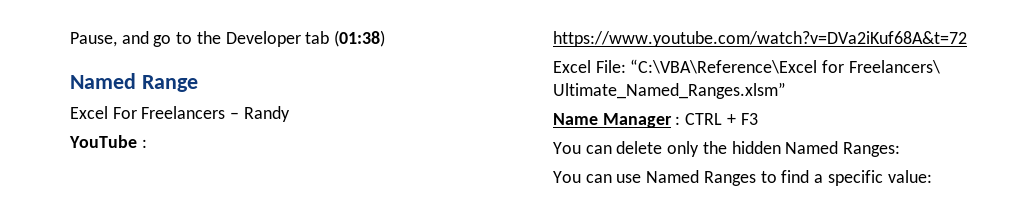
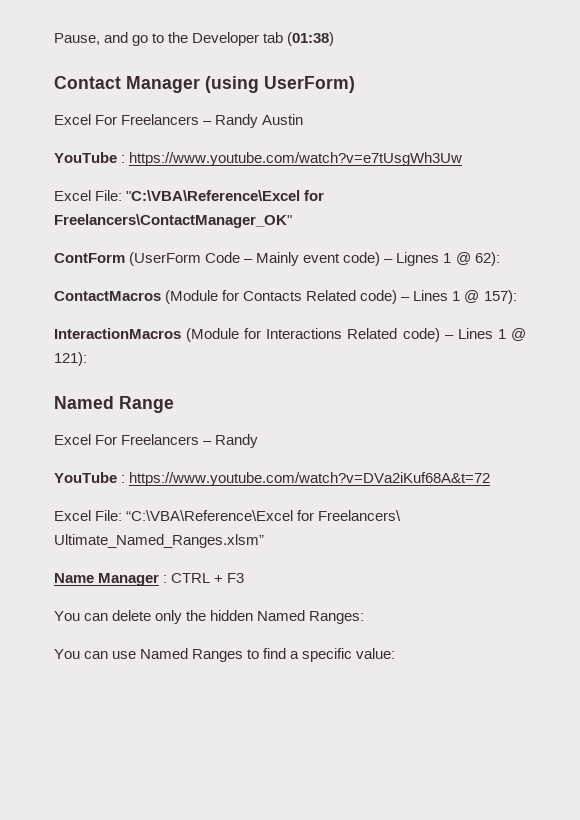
(386, 38) none -> [54,76,355,93] [54,114,304,128] [54,152,463,166] [54,190,325,201] [54,214,292,228] [54,252,500,266] [54,290,517,304] [54,328,526,342] [54,352,87,366] // Contact Manager (using UserForm) // Excel For Freelancers – Randy Austin // YouTube : https://www.youtube.com/watch?v=e7tUsgWh3Uw // Excel File: "C:\VBA\Reference\Excel for Freelancers\ContactManager_OK" // ContForm (UserForm Code – Mainly event code) – Lignes 1 @ 62): // ContactMacros (Module for Contacts Related code) – Lines 1 @ 157): // InteractionMacros (Module for Interactions Related code) – Lines 1 @ 121):

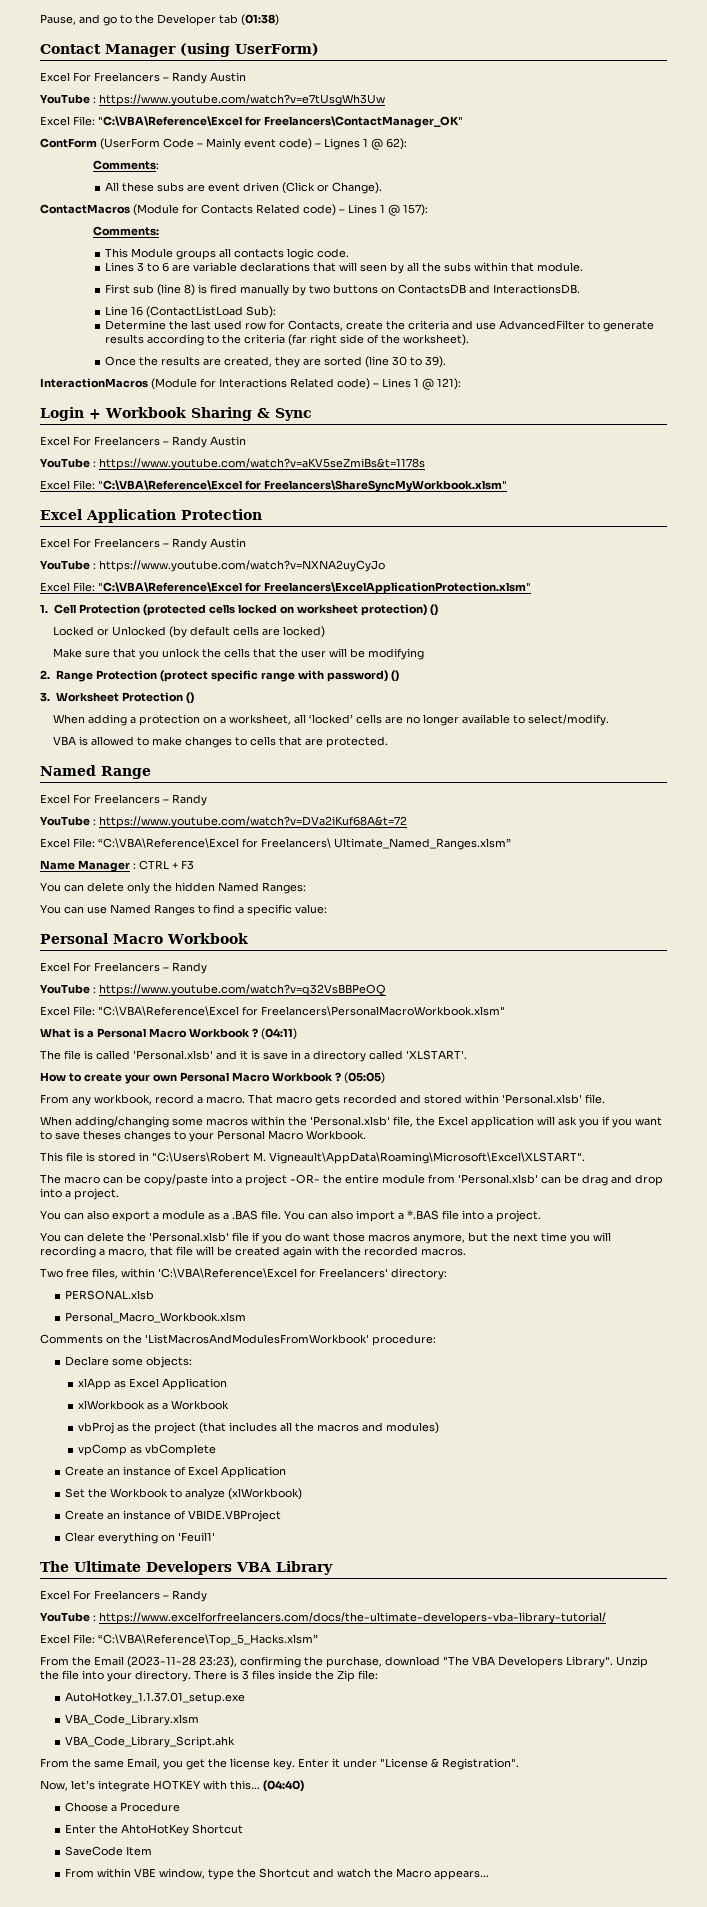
(500, 259) none -> [92,160,159,170] [104,182,382,194] // Comments: // All these subs are event driven (Click or Change).
(517, 297) none -> [92,226,159,236] [104,248,349,260] [104,262,583,274] [104,284,580,296] [104,306,276,318] [104,320,654,332] [104,334,469,346] [104,356,446,368] // Comments: // This Module groups all contacts logic code. // Lines 3 to 6 are variable declarations that will seen by all the subs within that module. // First sub (line 8) is fired manually by two buttons on ContactsDB and InteractionsDB. // Line 16 (ContactListLoad Sub): // Determine the last used row for Contacts, create the criteria and use AdvancedFilter to generate results according to the criteria (far right side of the worksheet). // Once the results are created, they are sorted (line 30 to 39).
(87, 359) none -> [40,407,312,421] [40,436,246,448] [40,458,425,470] [40,480,507,492] [40,509,262,523] [40,538,246,550] [40,560,385,572] [40,582,531,594] [40,604,438,616] [53,626,326,638] [53,648,425,660] [40,670,399,682] [40,692,194,704] [53,714,610,726] [53,736,389,748] // Login + Workbook Sharing & Sync // Excel For Freelancers – Randy Austin // YouTube : https://www.youtube.com/watch?v=aKV5seZmiBs&t=1178s // Excel File: "C:\VBA\Reference\Excel for Freelancers\ShareSyncMyWorkbook.xlsm" // Excel Application Protection // Excel For Freelancers – Randy Austin // YouTube : https://www.youtube.com/watch?v=NXNA2uyCyJo // Excel File: "C:\VBA\Reference\Excel for Freelancers\ExcelApplicationProtection.xlsm" // 1. Cell Protection (protected cells locked on worksheet protection) () // Locked or Unlocked (by default cells are locked) // Make sure that you unlock the cells that the user will be modifying // 2. Range Protection (protect specific range with password) () // 3. Worksheet Protection () // When adding a protection on a worksheet, all ‘locked’ cells are no longer available to select/modify. // VBA is allowed to make changes to cells that are protected.
(396, 653) none -> [40,933,248,944] [40,962,207,974] [40,984,386,996] [40,1006,505,1016] [40,1028,297,1040] [40,1050,467,1062] [40,1072,385,1084] [40,1094,605,1106] [40,1116,662,1128] [40,1130,366,1142] [40,1152,585,1164] [40,1174,663,1186] [40,1188,119,1200] [40,1210,541,1222] [40,1232,611,1244] [40,1246,466,1258] [40,1268,447,1280] [65,1290,155,1300] [65,1312,247,1323] [40,1334,436,1346] [65,1356,193,1368] [78,1378,228,1390] [78,1400,230,1410] [78,1422,440,1434] [78,1444,217,1456] [65,1466,287,1478] [65,1488,303,1500] [65,1510,282,1522] [65,1532,216,1544] [40,1561,333,1575] [40,1590,207,1602] [40,1612,606,1624] [40,1634,318,1646] [40,1656,648,1668] [40,1670,378,1682] [65,1692,246,1704] [65,1714,200,1726] [65,1736,236,1748] [40,1758,519,1770] [40,1780,304,1792] [65,1802,181,1812] [65,1824,244,1836] [65,1846,153,1856] [65,1868,490,1880] // Personal Macro Workbook // Excel For Freelancers – Randy // YouTube : https://www.youtube.com/watch?v=q32VsBBPeOQ // Excel File: "C:\VBA\Reference\Excel for Freelancers\PersonalMacroWorkbook.xlsm" // What is a Personal Macro Workbook ? (04:11) // The file is called 'Personal.xlsb' and it is save in a directory called 'XLSTART'. // How to create your own Personal Macro Workbook ? (05:05) // From any workbook, record a macro. That macro gets recorded and stored within 'Personal.xlsb' file. // When adding/changing some macros within the 'Personal.xlsb' file, the Excel application will ask you if you want to save theses changes to your Personal Macro Workbook. // This file is stored in "C:\Users\Robert M. Vigneault\AppData\Roaming\Microsoft\Excel\XLSTART". // The macro can be copy/paste into a project -OR- the entire module from 'Personal.xlsb' can be drag and drop into a project. // You can also export a module as a .BAS file. You can also import a *.BAS file into a project. // You can delete the 'Personal.xlsb' file if you do want those macros anymore, but the next time you will recording a macro, that file will be created again with the recorded macros. // Two free files, within 'C:\VBA\Reference\Excel for Freelancers' directory: // PERSONAL.xlsb // Personal_Macro_Workbook.xlsm // Comments on the 'ListMacrosAndModulesFromWorkbook' procedure: // Declare some objects: // xlApp as Excel Application // xlWorkbook as a Workbook // vbProj as the project (that includes all the macros and modules) // vpComp as vbComplete // Create an instance of Excel Application // Set the Workbook to analyze (xlWorkbook) // Create an instance of VBIDE.VBProject // Clear everything on 'Feuil1' // The Ultimate Developers VBA Library // Excel For Freelancers – Randy // YouTube : https://www.excelforfreelancers.com/docs/the-ultimate-developers-vba-library-tutorial/ // Excel File: “C:\VBA\Reference\Top_5_Hacks.xlsm” // From the Email (2023-11-28 23:23), confirming the purchase, download "The VBA Developers Library". Unzip the file into your directory. There is 3 files inside the Zip file: // AutoHotkey_1.1.37.01_setup.exe // VBA_Code_Library.xlsm // VBA_Code_Library_Script.ahk // From the same Email, you get the license key. Enter it under "License & Registration". // Now, let’s integrate HOTKEY with this… (04:40) // Choose a Procedure // Enter the AhtoHotKey Shortcut // SaveCode Item // From within VBE window, type the Shortcut and watch the Macro appears…

